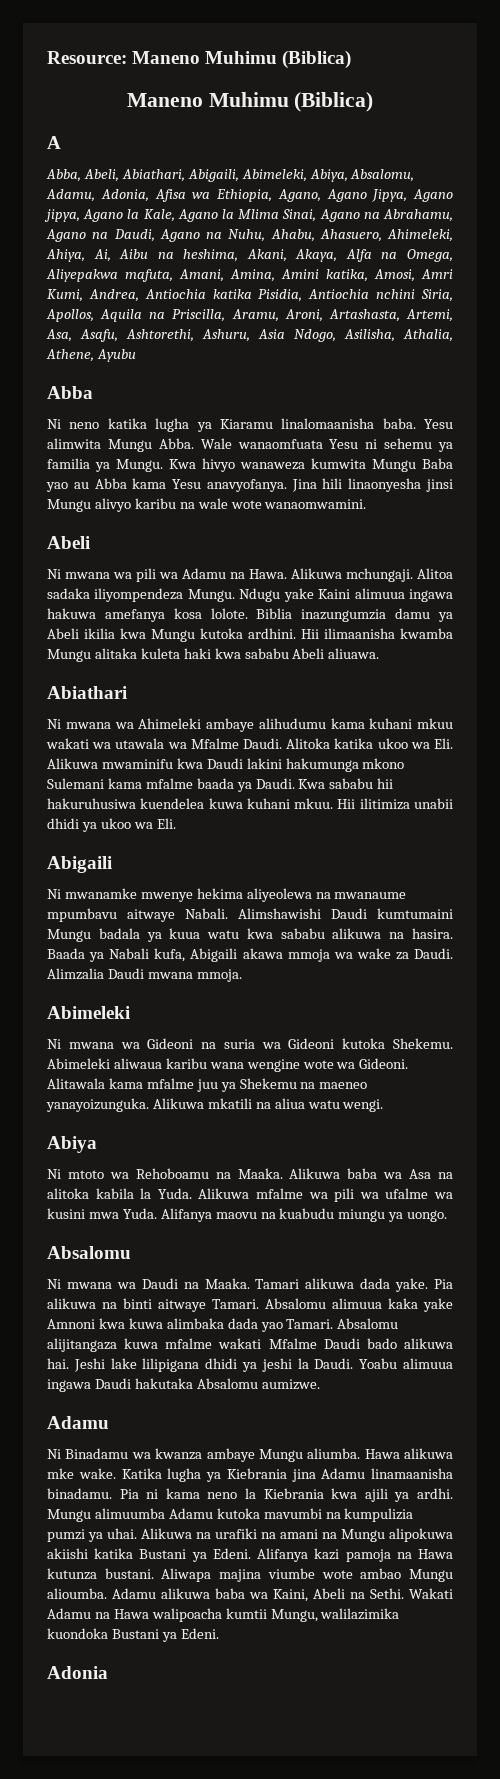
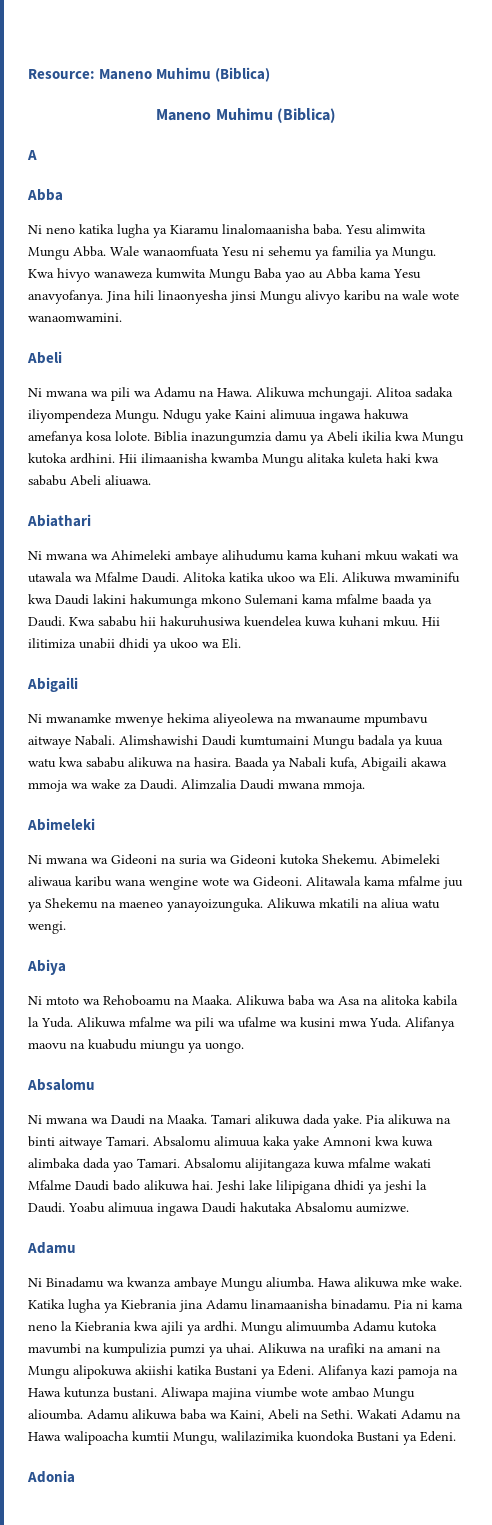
[46,169,415,182] [46,189,453,202] [44,209,453,222] [46,229,453,242] [46,249,453,262] [46,269,453,282] [47,289,454,302] [46,309,454,322] [46,329,453,342] [46,349,136,362] // Abba, Abeli, Abiathari, Abigaili, Abimeleki, Abiya, Absalomu, Adamu, Adonia, Afisa wa Ethiopia, Agano, Agano Jipya, Agano jipya, Agano la Kale, Agano la Mlima Sinai, Agano na Abrahamu, Agano na Daudi, Agano na Nuhu, Ahabu, Ahasuero, Ahimeleki, Ahiya, Ai, Aibu na heshima, Akani, Akaya, Alfa na Omega, Aliyepakwa mafuta, Amani, Amina, Amini katika, Amosi, Amri Kumi, Andrea, Antiochia katika Pisidia, Antiochia nchini Siria, Apollos, Aquila na Priscilla, Aramu, Aroni, Artashasta, Artemi, Asa, Asafu, Ashtorethi, Ashuru, Asia Ndogo, Asilisha, Athalia, Athene, Ayubu -> (37, 155) none

